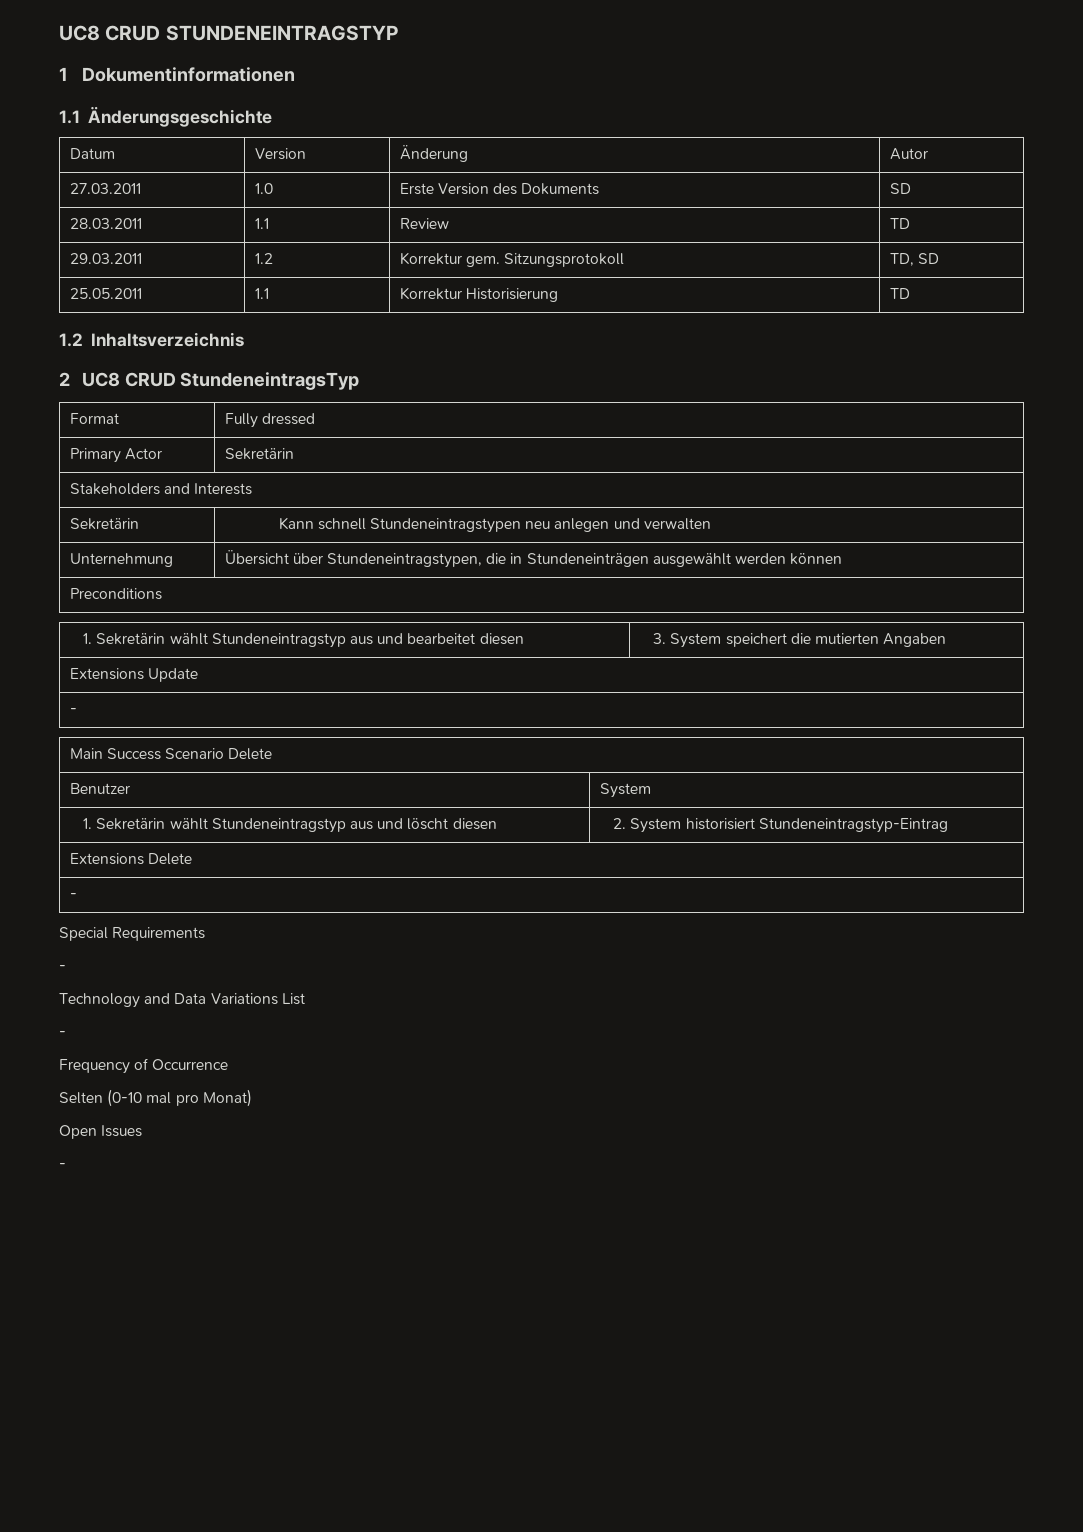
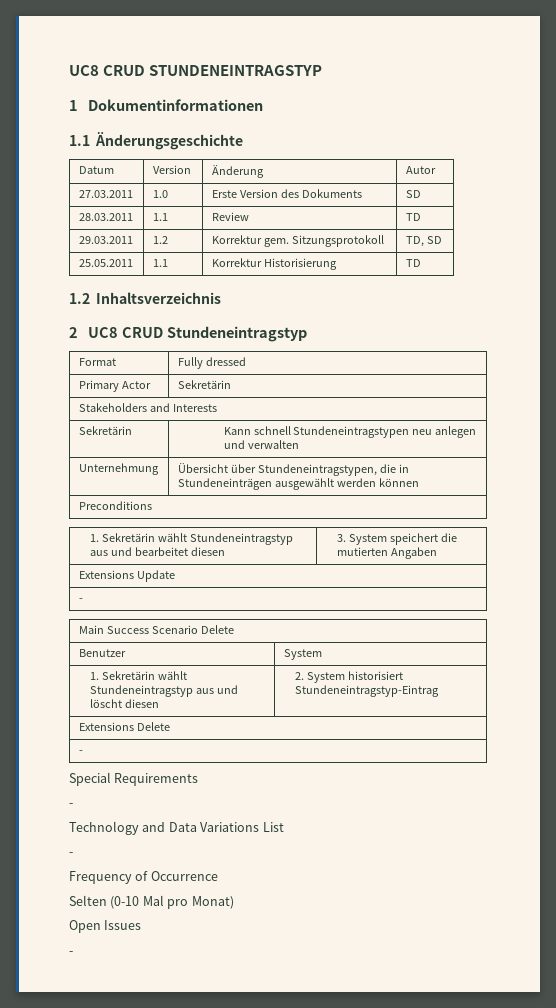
[180,372,360,390] StundeneintragsTyp -> [166,326,307,342] Stundeneintragstyp
[146,1092,172,1104] mal -> [142,895,164,906] Mal

